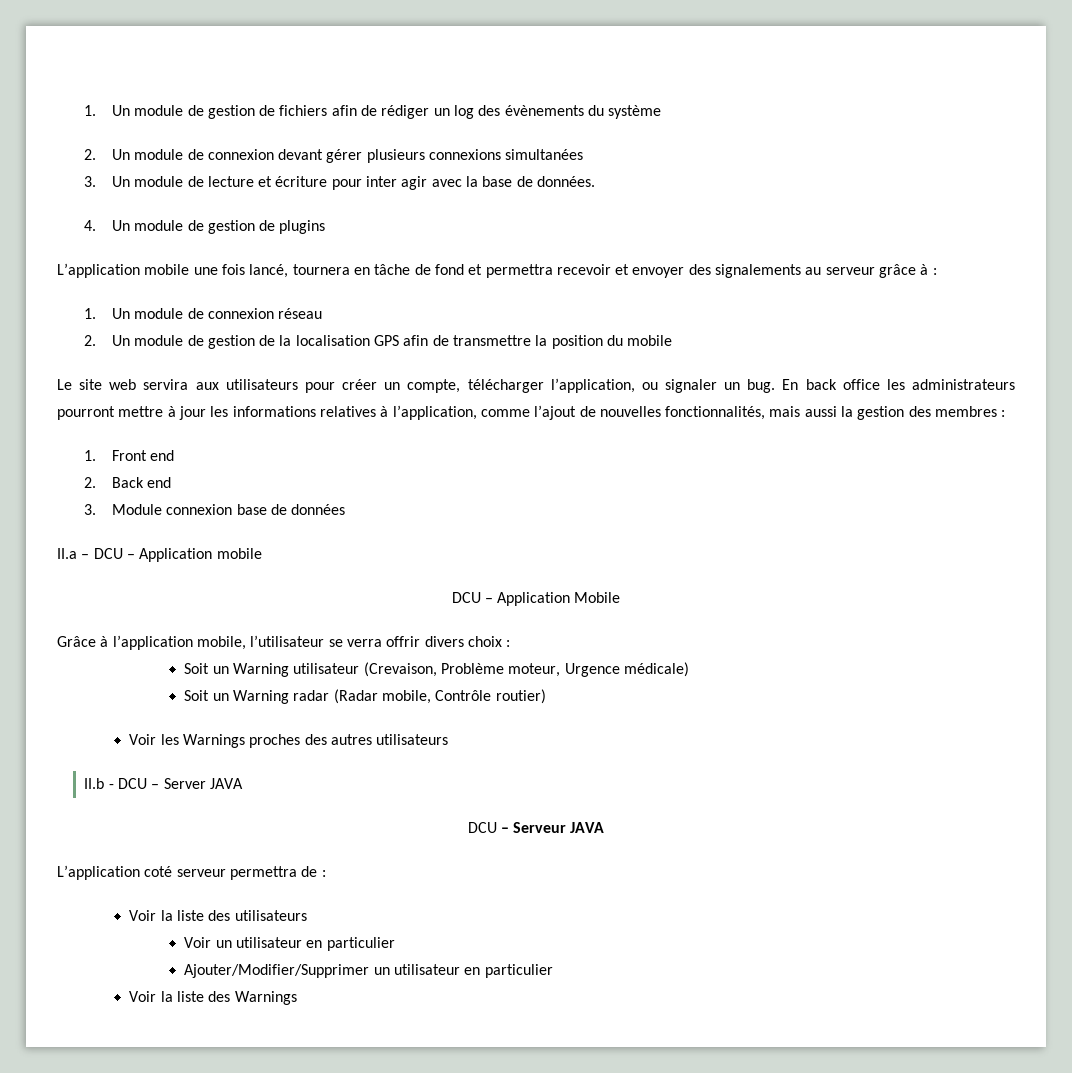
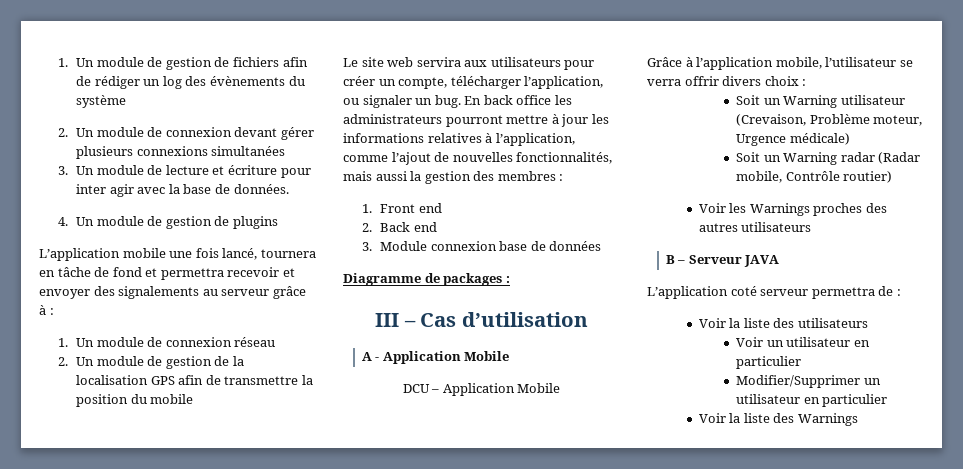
[57,548,262,562] II.a – DCU – Application mobile -> [343,273,510,286] [375,312,588,327] [361,351,510,364] Diagramme de packages : // III – Cas d’utilisation // A - Application Mobile
[84,778,244,789] [467,822,497,833] II.b - DCU – Server JAVA // DCU -> [665,255,675,264] B
[184,964,370,978] Ajouter/Modifier/Supprimer -> [736,375,861,388] Modifier/Supprimer

